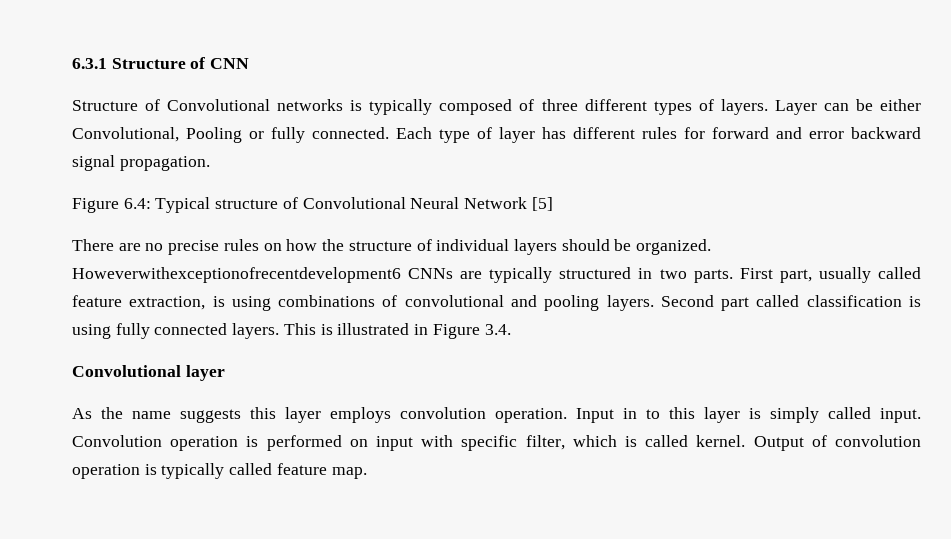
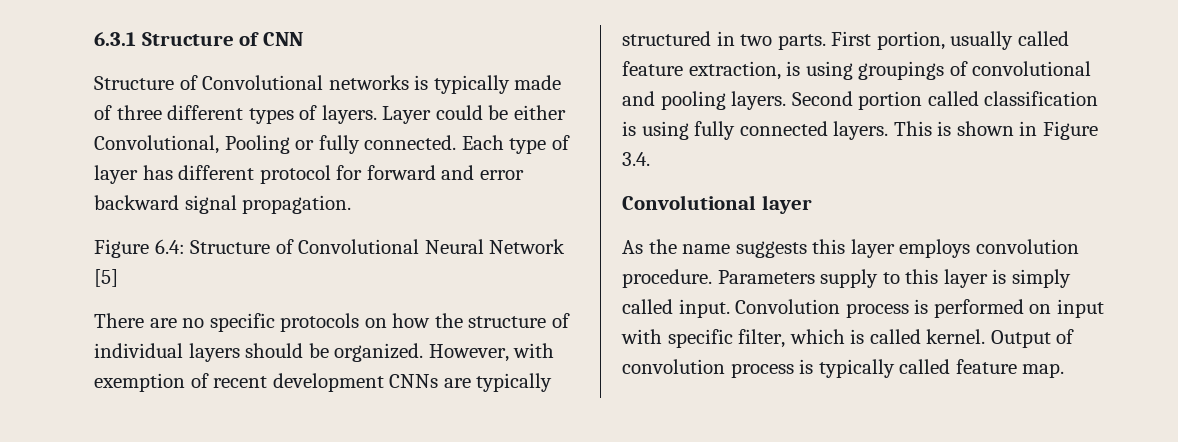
[439,99,513,115] composed -> [514,75,562,90] made
[823,103,849,111] can -> [435,105,483,120] could
[642,127,677,139] rules -> [259,165,331,184] protocol
[155,197,279,213] Typical structure -> [190,240,271,254] Structure
[168,239,259,255] precise rules -> [209,313,360,332] specific protocols
[72,267,401,283] Howeverwithexceptionofrecentdevelopment6 -> [428,343,555,362] [94,373,384,392] However, with exemption of recent development
[779,269,812,283] part, -> [876,31,945,50] portion,
[278,295,376,307] combinations -> [858,61,945,80] groupings
[721,297,750,311] part -> [858,91,923,110] portion
[337,323,410,335] illustrated -> [956,121,1014,136] shown
[495,408,637,423] operation. Input in -> [622,269,879,288] procedure. Parameters supply
[170,436,239,451] operation -> [845,303,909,318] process
[72,464,140,479] operation -> [730,363,794,378] process

